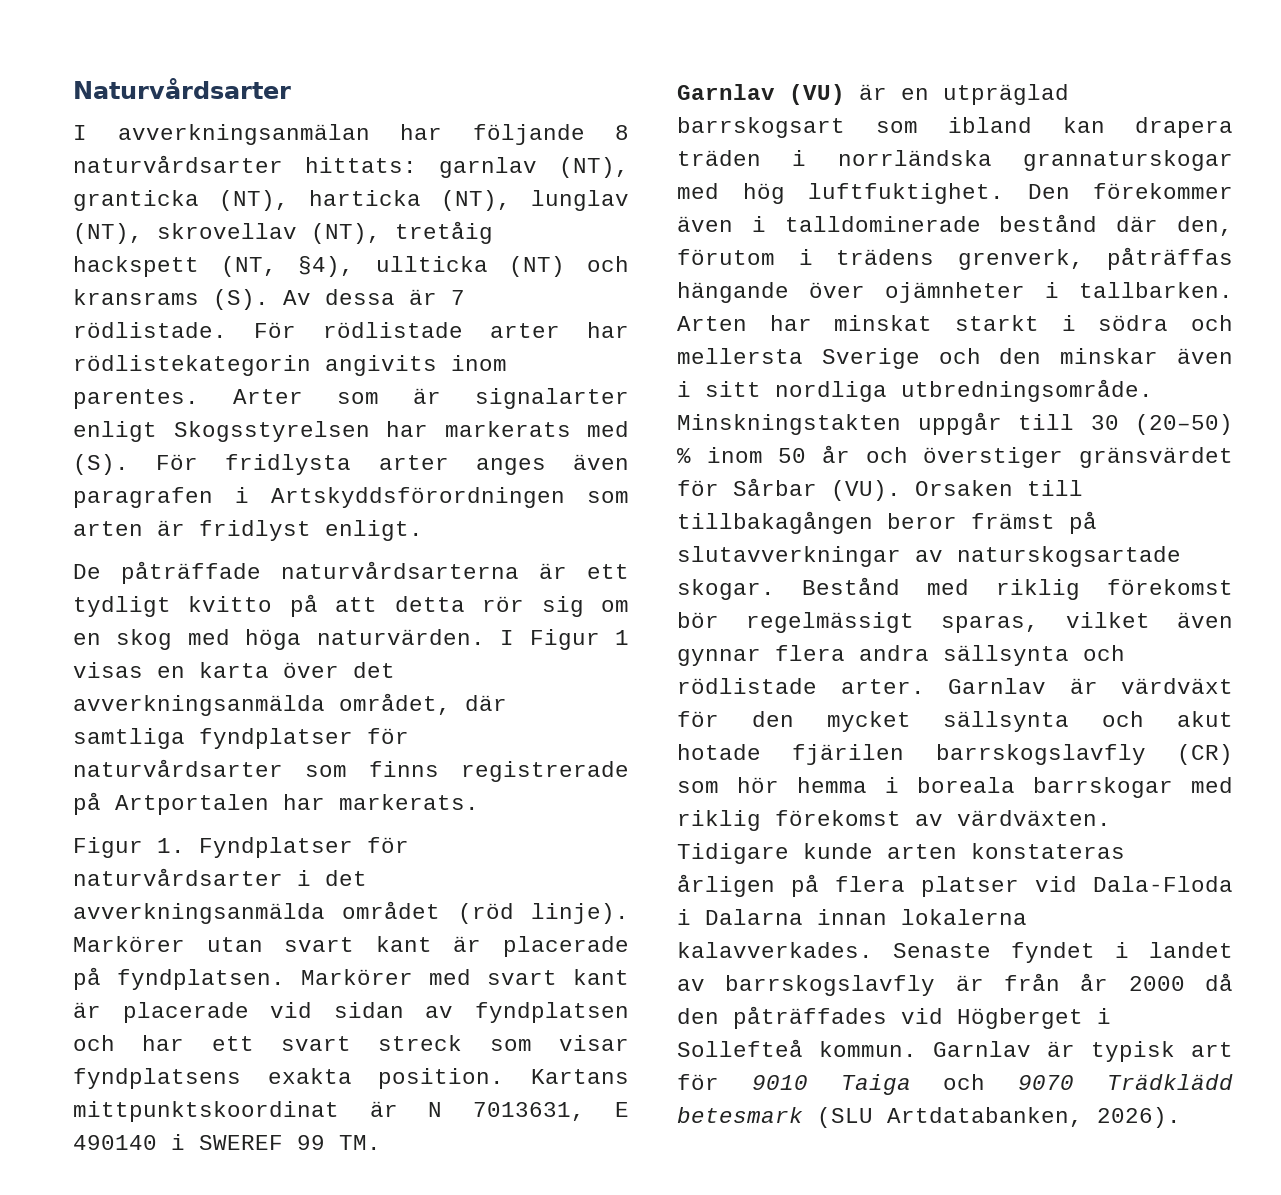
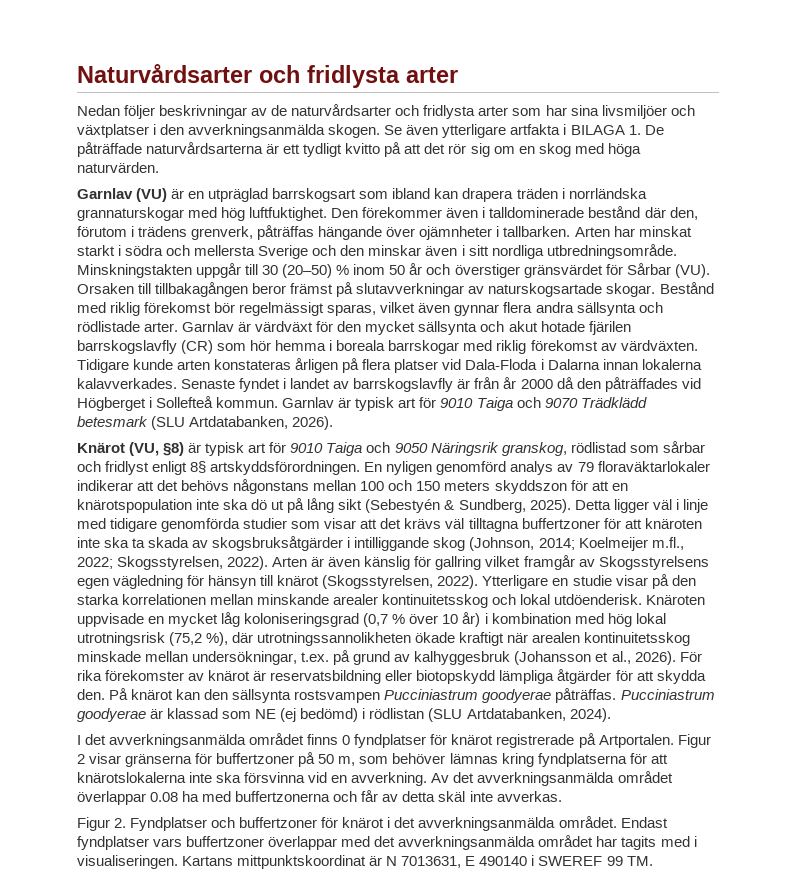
[73,124,629,145] [73,155,629,178] [73,190,629,211] [73,221,493,244] [73,256,629,277] [73,289,465,310] [73,322,629,338] [73,355,507,376] [73,388,629,409] [73,421,629,442] [73,454,629,475] [73,487,629,508] [73,520,423,541] // I avverkningsanmälan har följande 8 naturvårdsarter hittats: garnlav (NT), granticka (NT), harticka (NT), lunglav (NT), skrovellav (NT), tretåig hackspett (NT, §4), ullticka (NT) och kransrams (S). Av dessa är 7 rödlistade. För rödlistade arter har rödlistekategorin angivits inom parentes. Arter som är signalarter enligt Skogsstyrelsen har markerats med (S). För fridlysta arter anges även paragrafen i Artskyddsförordningen som arten är fridlyst enligt. // -> [259,65,458,88] [77,104,695,119] [77,124,641,138] och fridlysta arter // Nedan följer beskrivningar av de naturvårdsarter och fridlysta arter som har sina livsmiljöer och växtplatser i den avverkningsanmälda skogen. Se även ytterligare artfakta i BILAGA 1.
[394,596,465,612] detta -> [424,143,446,154] det
[500,629,629,650] [73,662,395,678] [73,693,507,716] [73,728,409,749] [73,759,629,782] [73,792,479,815] [73,837,409,858] [73,868,367,886] [73,901,629,924] [73,936,629,957] [73,967,629,990] [73,1002,629,1023] [73,1035,629,1051] [73,1068,629,1089] [73,1101,629,1122] [73,1134,381,1150] I Figur 1 visas en karta över det avverkningsanmälda området, där samtliga fyndplatser för naturvårdsarter som finns registrerade på Artportalen har markerats. // Figur 1. Fyndplatser för naturvårdsarter i det avverkningsanmälda området (röd linje). Markörer utan svart kant är placerade på fyndplatsen. Markörer med svart kant är placerade vid sidan av fyndplatsen och har ett svart streck som visar fyndplatsens exakta position. Kartans mittpunktskoordinat är N 7013631, E 490140 i SWEREF 99 TM. -> (159, 167) none
(1181, 1117) none -> [77,441,705,456] [77,461,710,475] [77,479,628,494] [77,498,708,513] [77,518,702,532] [77,536,684,551] [77,555,709,570] [77,574,696,589] [77,594,706,608] [77,612,666,627] [77,632,691,646] [77,650,702,665] [77,669,706,684] [77,688,715,703] [77,708,611,722] [77,733,711,748] [77,752,668,767] [77,771,673,786] [77,790,562,805] [77,816,668,831] [77,835,697,850] [77,855,653,869] // Knärot (VU, §8) är typisk art för 9010 Taiga och 9050 Näringsrik granskog, rödlistad som sårbar och fridlyst enligt 8§ artskyddsförordningen. En nyligen genomförd analys av 79 floraväktarlokaler indikerar att det behövs någonstans mellan 100 och 150 meters skyddszon för att en knärotspopulation inte ska dö ut på lång sikt (Sebestyén & Sundberg, 2025). Detta ligger väl i linje med tidigare genomförda studier som visar att det krävs väl tilltagna buffertzoner för att knäroten inte ska ta skada av skogsbruksåtgärder i intilliggande skog (Johnson, 2014; Koelmeijer m.fl., 2022; Skogsstyrelsen, 2022). Arten är även känslig för gallring vilket framgår av Skogsstyrelsens egen vägledning för hänsyn till knärot (Skogsstyrelsen, 2022). Ytterligare en studie visar på den starka korrelationen mellan minskande arealer kontinuitetsskog och lokal utdöenderisk. Knäroten uppvisade en mycket låg koloniseringsgrad (0,7 % över 10 år) i kombination med hög lokal utrotningsrisk (75,2 %), där utrotningssannolikheten ökade kraftigt när arealen kontinuitetsskog minskade mellan undersökningar, t.ex. på grund av kalhyggesbruk (Johansson et al., 2026). För rika förekomster av knärot är reservatsbildning eller biotopskydd lämpliga åtgärder för att skydda den. På knärot kan den sällsynta rostsvampen Pucciniastrum goodyerae påträffas. Pucciniastrum goodyerae är klassad som NE (ej bedömd) i rödlistan (SLU Artdatabanken, 2024). // I det avverkningsanmälda området finns 0 fyndplatser för knärot registrerade på Artportalen. Figur 2 visar gränserna för buffertzoner på 50 m, som behöver lämnas kring fyndplatserna för att knärotslokalerna inte ska försvinna vid en avverkning. Av det avverkningsanmälda området överlappar 0.08 ha med buffertzonerna och får av detta skäl inte avverkas. // Figur 2. Fyndplatser och buffertzoner för knärot i det avverkningsanmälda området. Endast fyndplatser vars buffertzoner överlappar med det avverkningsanmälda området har tagits med i visualiseringen. Kartans mittpunktskoordinat är N 7013631, E 490140 i SWEREF 99 TM.

